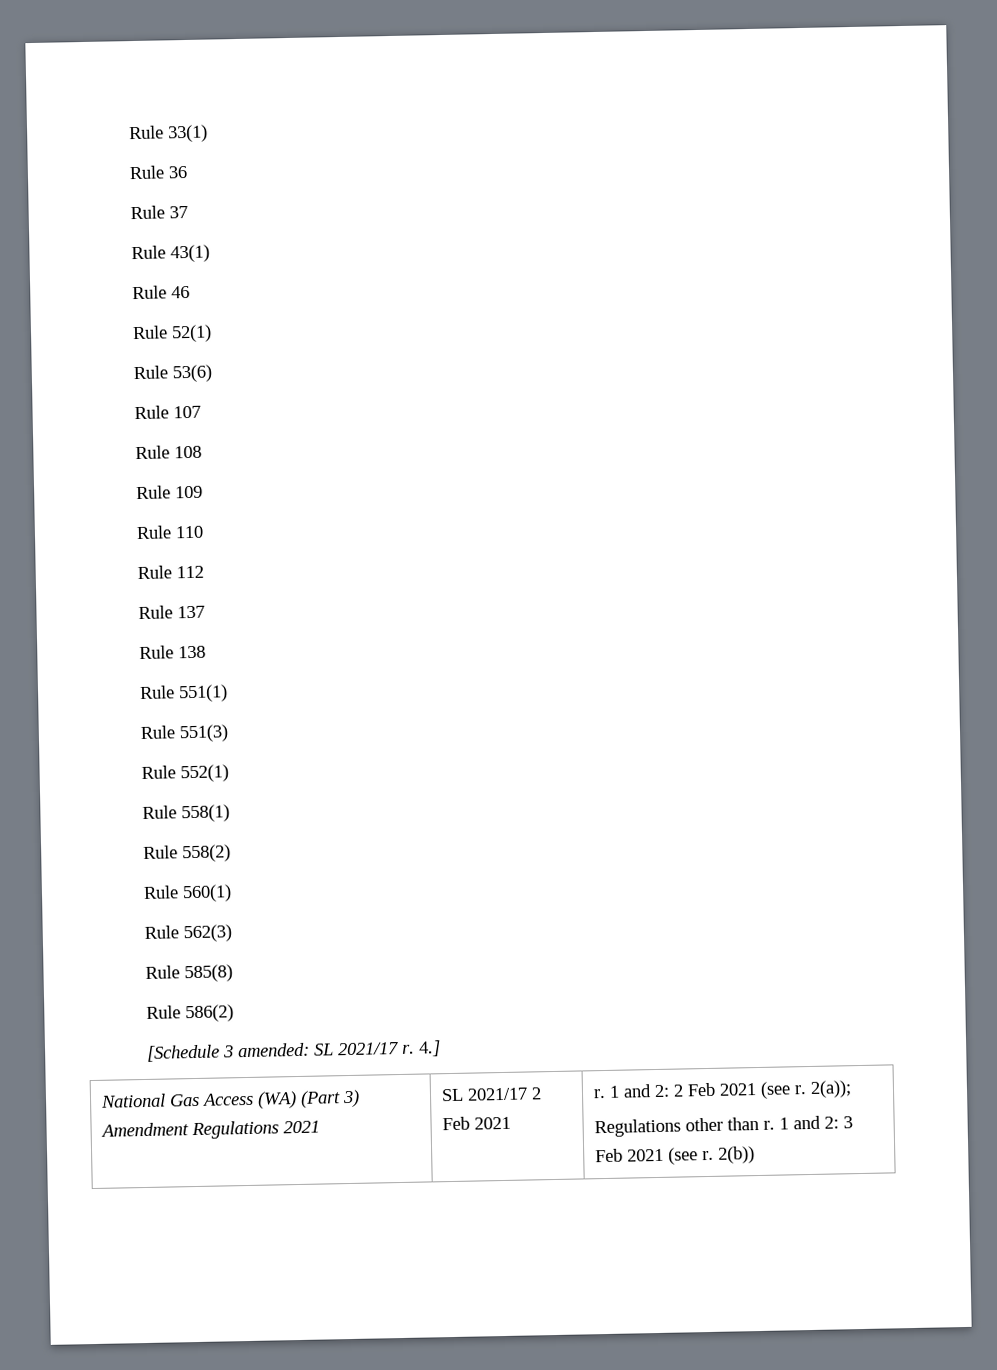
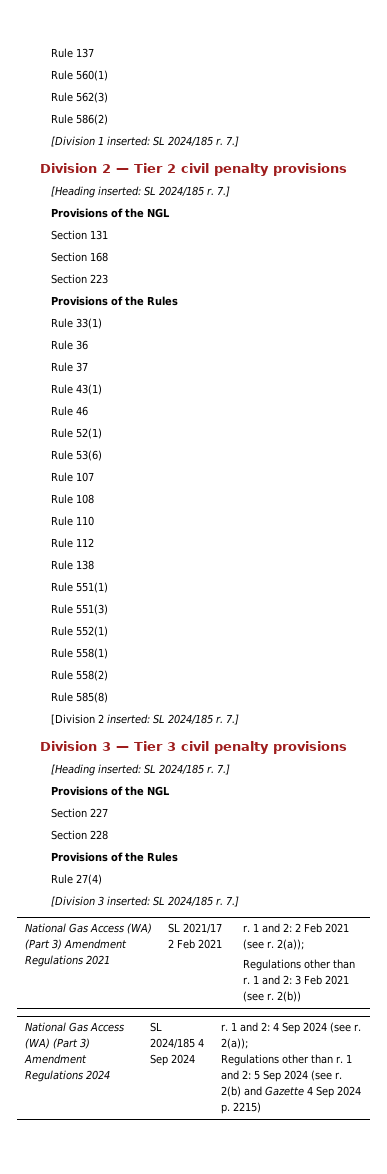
[128,125,164,140] Rule -> [51,48,95,58] [51,70,109,81] [51,92,109,103] [51,114,109,125] [51,136,240,147] [40,163,347,176] [51,186,231,198] [51,208,171,218] [51,230,109,240] [51,252,109,262] [51,274,109,284] [51,296,179,306] [51,318,74,328] Rule 137 // Rule 560(1) // Rule 562(3) // Rule 586(2) // [Division 1 inserted: SL 2024/185 r. 7.] // Division 2 — Tier 2 civil penalty provisions // [Heading inserted: SL 2024/185 r. 7.] // Provisions of the NGL // Section 131 // Section 168 // Section 223 // Provisions of the Rules // Rule
[135,485,203,500] // Rule 109 -> (95, 499) none
[137,605,205,620] // Rule 137 -> (95, 542) none
[181,884,232,903] [143,924,232,943] [144,964,233,983] [145,1004,234,1023] [145,1040,441,1062] 560(1) // Rule 562(3) // Rule 585(8) // Rule 586(2) // [Schedule 3 amended: SL 2021/17 r. 4.] -> [76,692,109,703] [51,714,240,725] [40,741,347,754] [51,764,231,776] [51,786,171,796] [51,808,109,818] [51,830,109,840] [51,852,179,862] [51,874,103,885] [51,896,240,907] 585(8) // [Division 2 inserted: SL 2024/185 r. 7.] // Division 3 — Tier 3 civil penalty provisions // [Heading inserted: SL 2024/185 r. 7.] // Provisions of the NGL // Section 227 // Section 228 // Provisions of the Rules // Rule 27(4) // [Division 3 inserted: SL 2024/185 r. 7.]
(756, 1155) none -> [24,1022,124,1032] [24,1038,90,1049] [23,1054,87,1064] [24,1070,110,1082] [149,1022,162,1032] [149,1038,204,1049] [149,1054,195,1066] [220,1022,361,1034] [220,1038,248,1049] [220,1054,352,1066] [220,1070,342,1082] [220,1086,361,1098] [220,1102,261,1114] // National Gas Access (WA) (Part 3) Amendment Regulations 2024 | SL 2024/185 4 Sep 2024 | r. 1 and 2: 4 Sep 2024 (see r. 2(a)); // Regulations other than r. 1 and 2: 5 Sep 2024 (see r. 2(b) and Gazette 4 Sep 2024 p. 2215)

